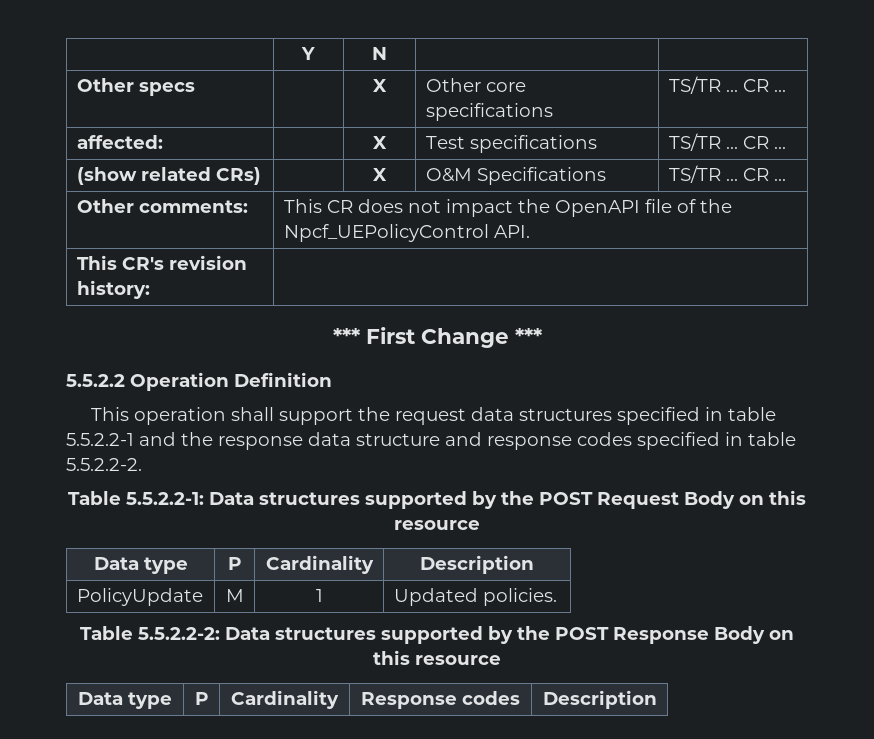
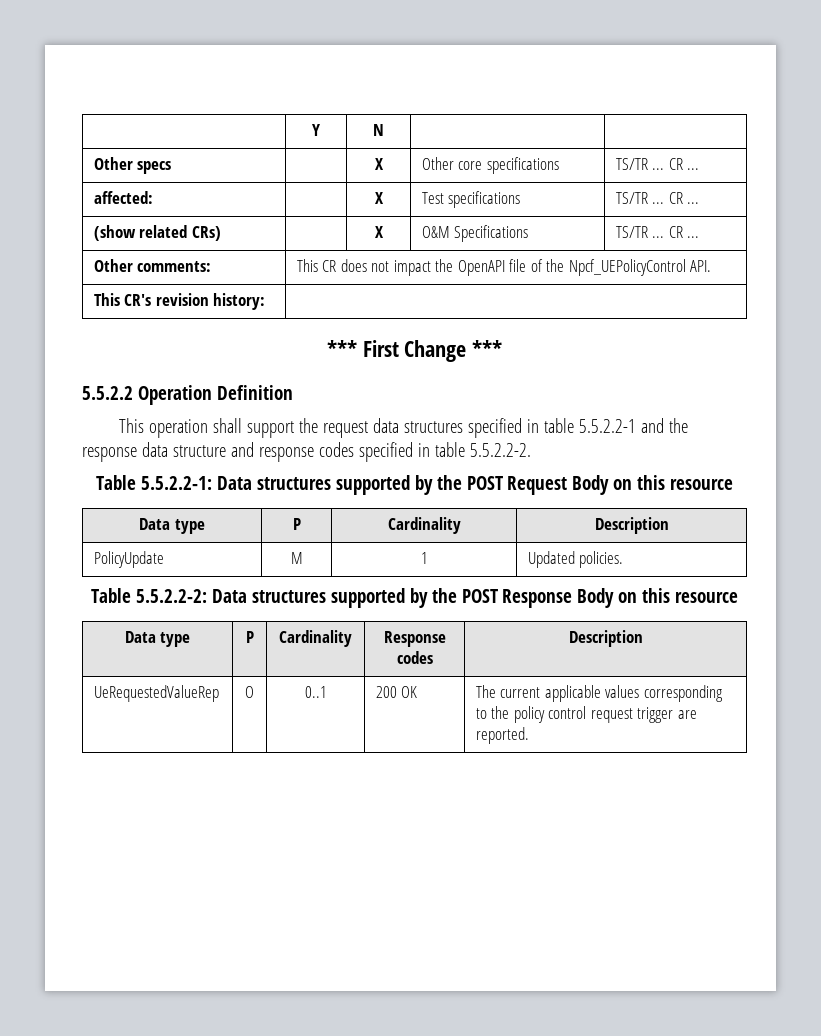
(657, 699) none -> [94,685,220,702] [245,686,254,698] [304,686,327,698] [376,686,418,698] [476,685,723,702] [476,706,697,723] [476,727,530,744] // UeRequestedValueRep | O | 0..1 | 200 OK | The current applicable values corresponding to the policy control request trigger are reported.

